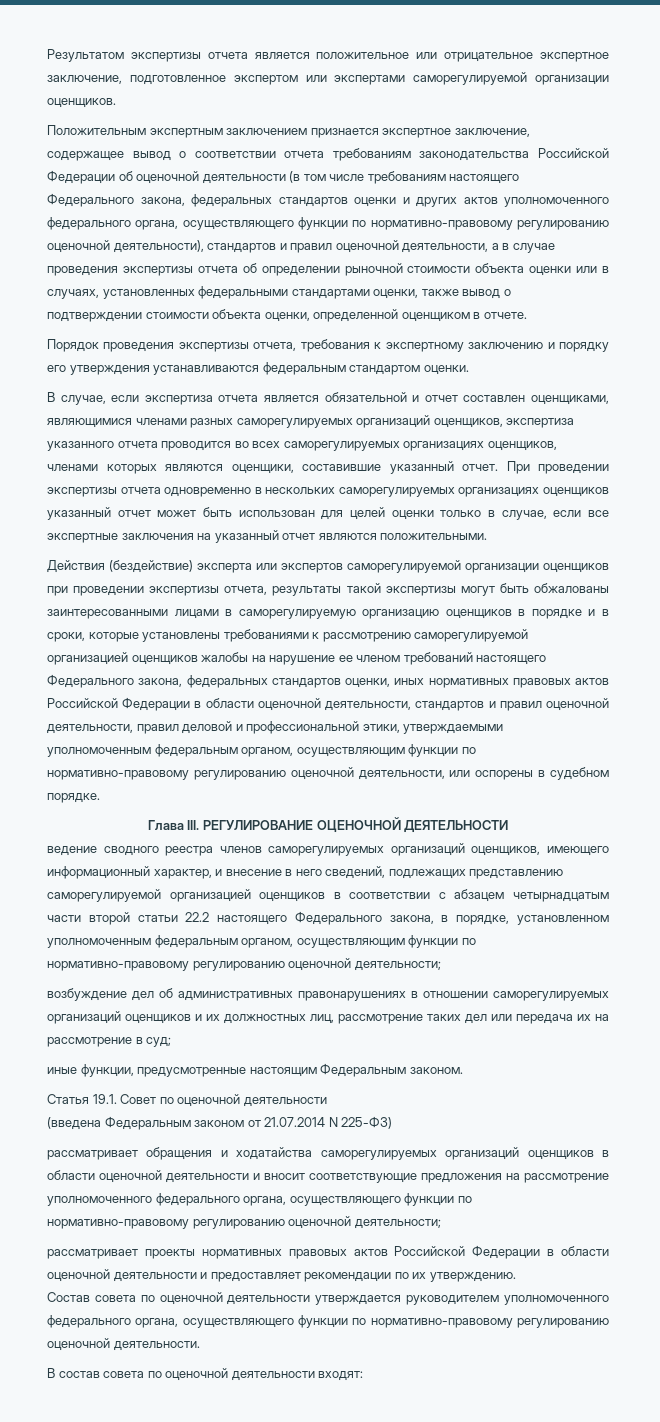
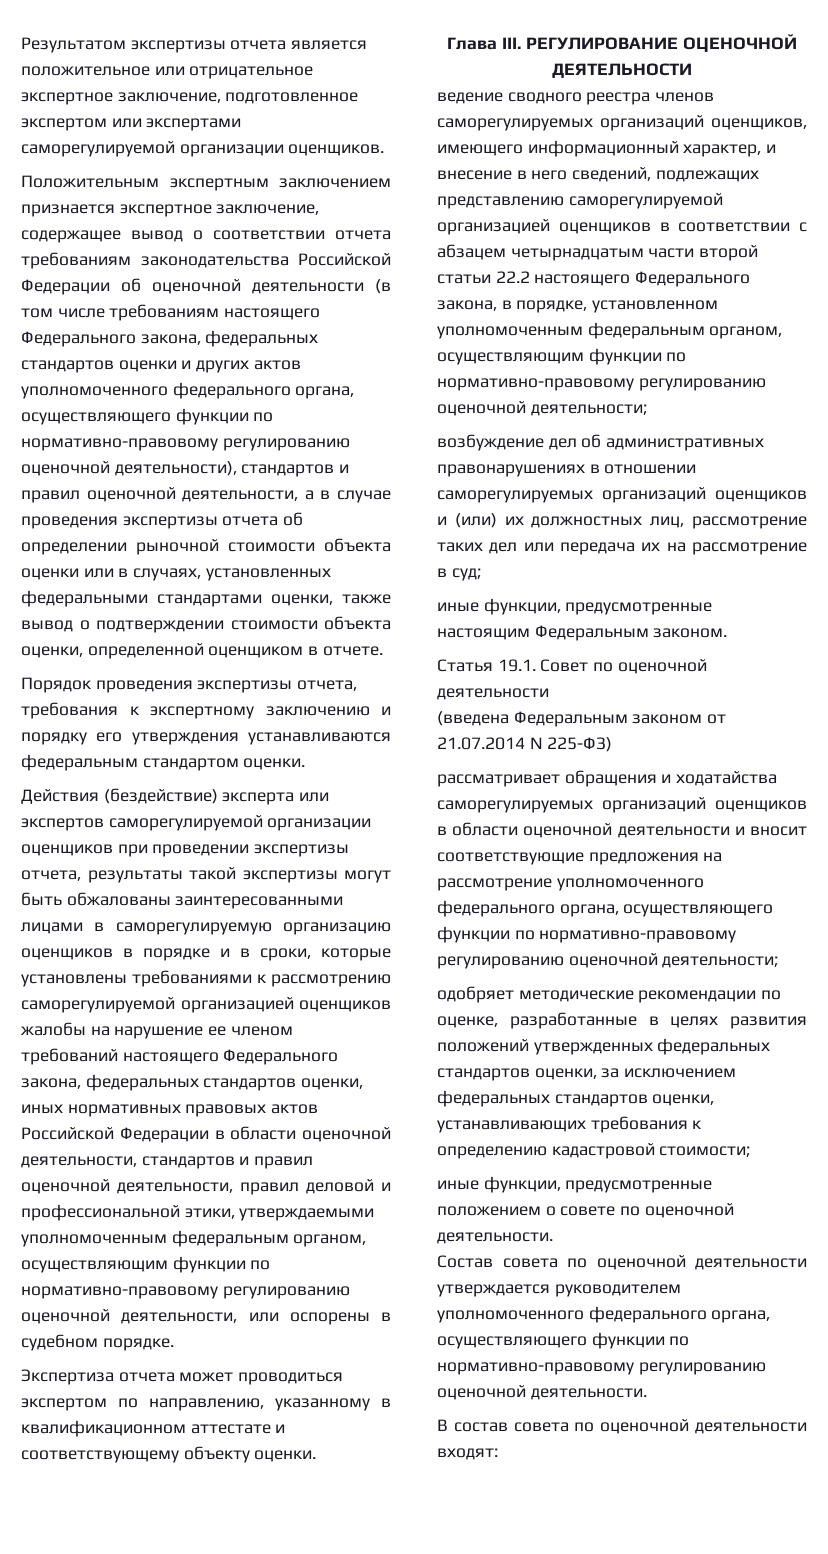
[47,392,610,405] [47,415,575,428] [47,441,557,451] [47,461,609,474] [47,487,609,497] [47,507,610,520] [47,530,488,543] // В случае, если экспертиза отчета является обязательной и отчет составлен оценщиками, являющимися членами разных саморегулируемых организаций оценщиков, экспертиза указанного отчета проводится во всех саморегулируемых организациях оценщиков, членами которых являются оценщики, составившие указанный отчет. При проведении экспертизы отчета одновременно в нескольких саморегулируемых организациях оценщиков указанный отчет может быть использован для целей оценки только в случае, если все экспертные заключения на указанный отчет являются положительными. -> (306, 764) none
(100, 798) none -> [21,1369,344,1385] [21,1398,391,1411] [21,1420,286,1437] [21,1446,317,1463] // Экспертиза отчета может проводиться экспертом по направлению, указанному в квалификационном аттестате и соответствующему объекту оценки.
(202, 1017) none -> [454,513,497,528] (или)
[47,1245,609,1259] [47,1269,516,1282] рассматривает проекты нормативных правовых актов Российской Федерации в области оценочной деятельности и предоставляет рекомендации по их утверждению. -> [437,986,782,1003] [437,1012,807,1029] [437,1038,771,1055] [437,1068,737,1081] [437,1090,715,1107] [437,1116,703,1133] [437,1143,751,1159] [437,1176,713,1193] [437,1203,734,1218] [437,1232,553,1244] одобряет методические рекомендации по оценке, разработанные в целях развития положений утвержденных федеральных стандартов оценки, за исключением федеральных стандартов оценки, устанавливающих требования к определению кадастровой стоимости; // иные функции, предусмотренные положением о совете по оценочной деятельности.

